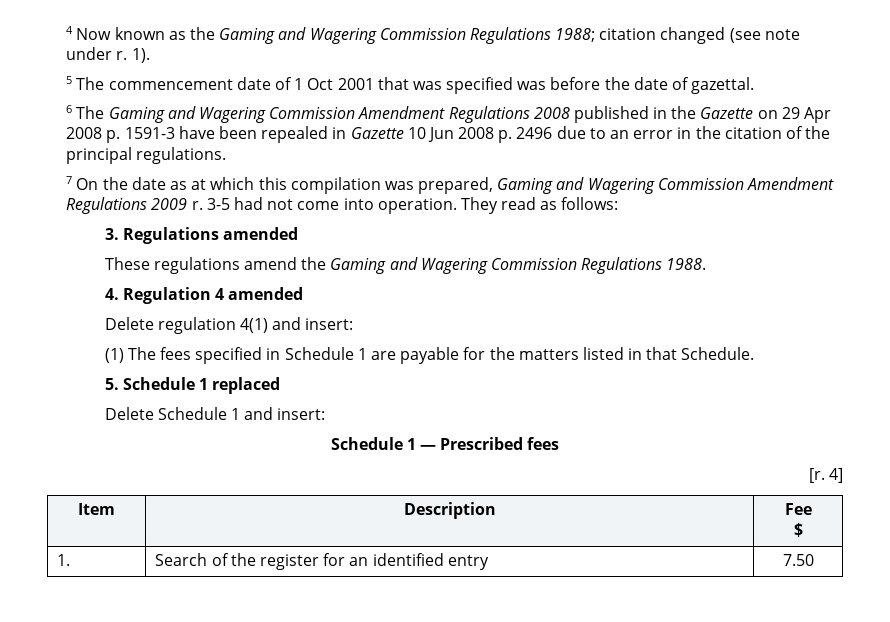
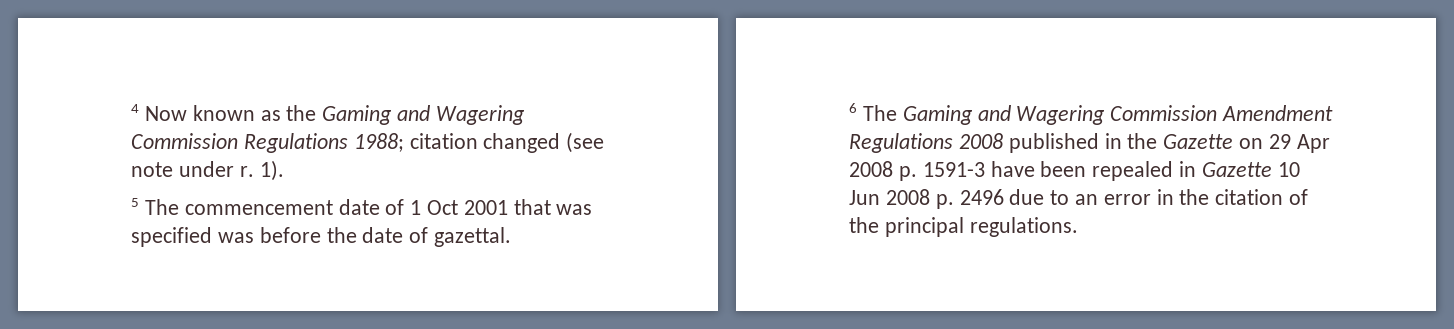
[66,176,834,194] [66,197,619,214] [104,227,299,244] [104,257,707,274] [104,287,304,304] [104,317,354,334] [104,347,755,364] [104,377,281,394] [104,407,326,420] [330,437,560,450] [808,468,843,483] [78,503,115,515] [403,502,496,519] [784,503,812,515] [793,523,803,537] [57,554,71,566] [155,553,489,570] [782,554,814,566] // 7 On the date as at which this compilation was prepared, Gaming and Wagering Commission Amendment Regulations 2009 r. 3-5 had not come into operation. They read as follows: // 3. Regulations amended // These regulations amend the Gaming and Wagering Commission Regulations 1988. // 4. Regulation 4 amended // Delete regulation 4(1) and insert: // (1) The fees specified in Schedule 1 are payable for the matters listed in that Schedule. // 5. Schedule 1 replaced // Delete Schedule 1 and insert: // Schedule 1 — Prescribed fees // [r. 4] // Item | Description | Fee // $ // 1. | Search of the register for an identified entry | 7.50 -> (1078, 227) none

